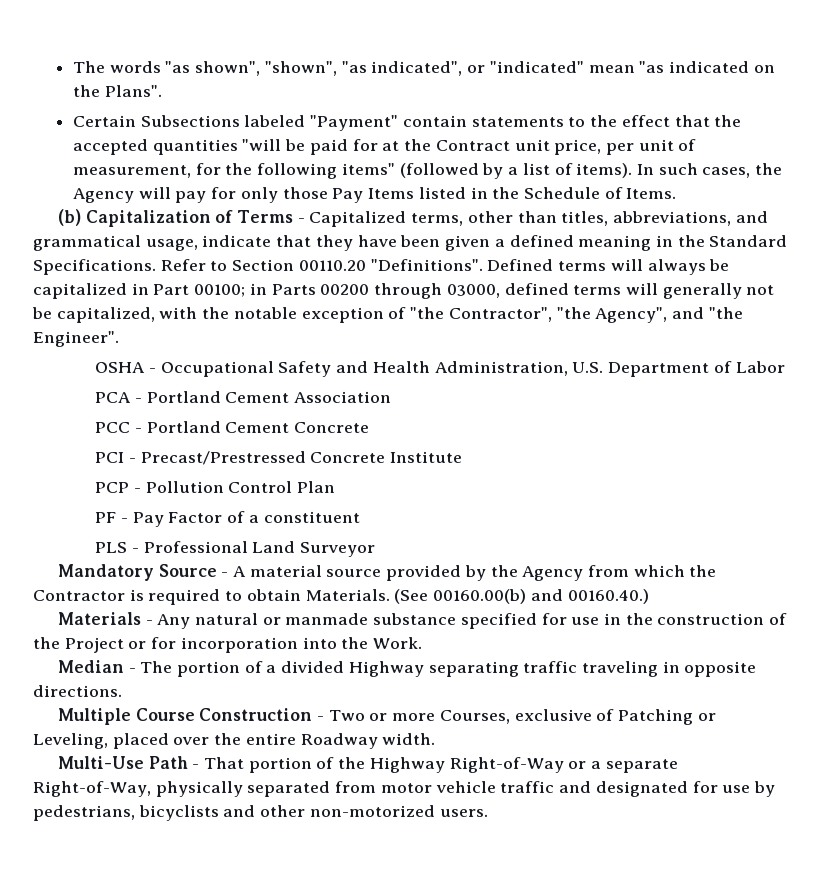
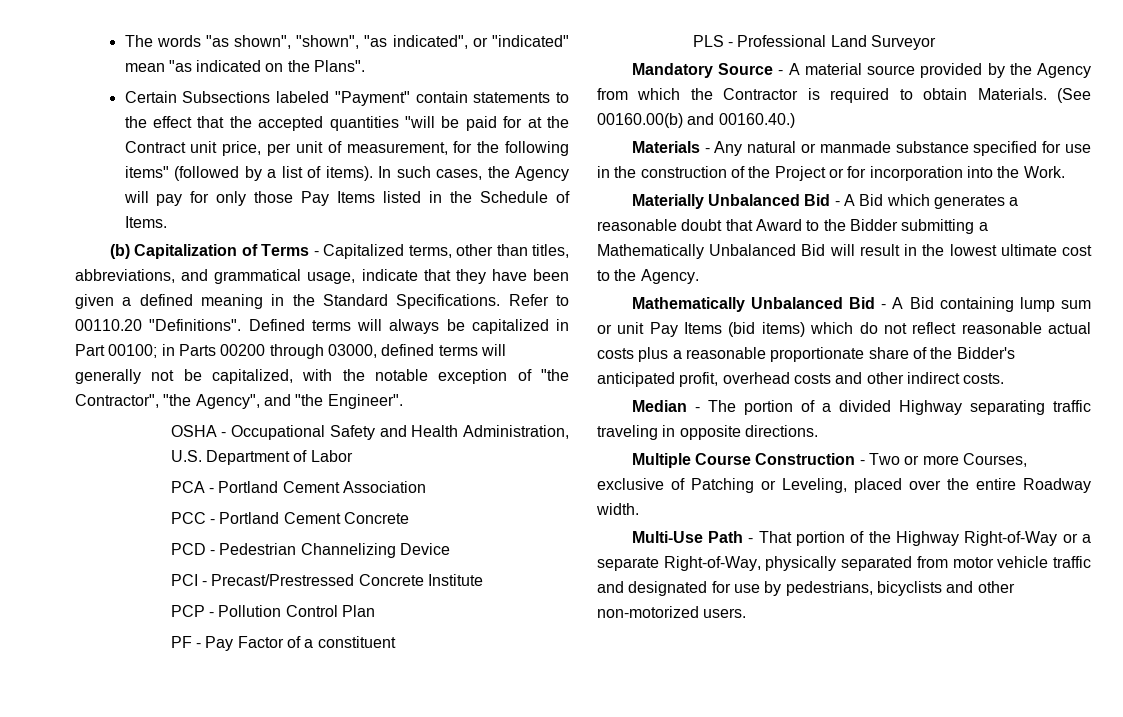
[232,259,295,271] Section -> (569, 300) none
(370, 427) none -> [170,543,450,558] // PCD - Pedestrian Channelizing Device
(423, 643) none -> [631,194,1019,209] [597,219,988,234] [597,244,1092,259] [597,269,699,284] [631,297,1091,312] [597,322,1091,337] [597,347,1015,362] [597,372,1005,387] // Materially Unbalanced Bid - A Bid which generates a reasonable doubt that Award to the Bidder submitting a Mathematically Unbalanced Bid will result in the lowest ultimate cost to the Agency. // Mathematically Unbalanced Bid - A Bid containing lump sum or unit Pay Items (bid items) which do not reflect reasonable actual costs plus a reasonable proportionate share of the Bidder's anticipated profit, overhead costs and other indirect costs.

